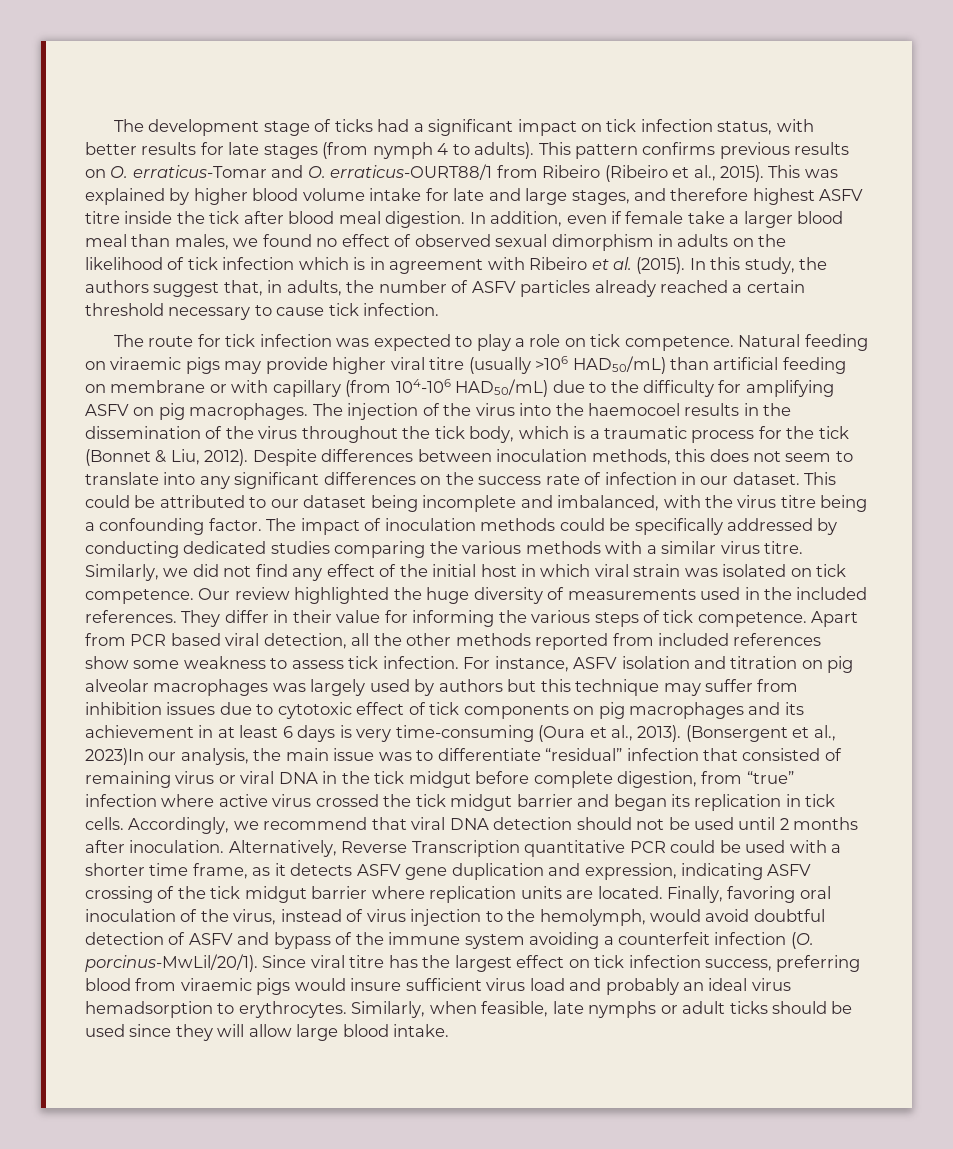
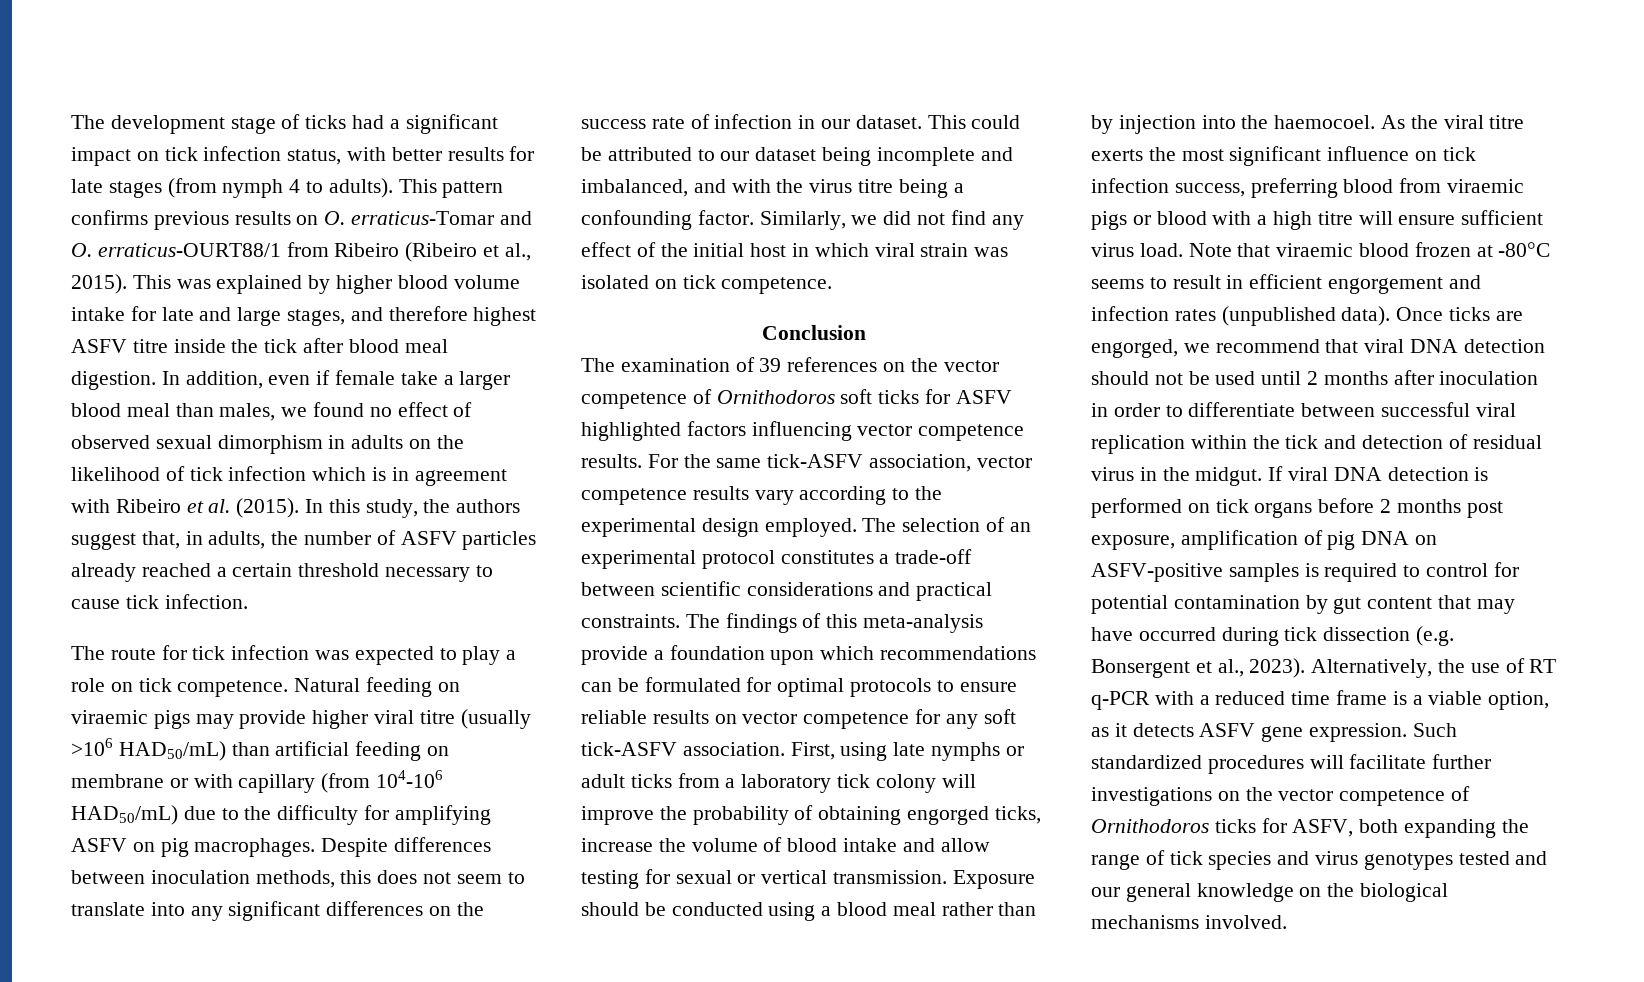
[312,403,792,420] [85,426,849,443] [85,449,249,466] The injection of the virus into the haemocoel results in the dissemination of the virus throughout the tick body, which is a traumatic process for the tick (Bonnet & Liu, 2012). -> (316, 847) none
(660, 503) none -> [693,179,726,193] and
[266,518,838,535] [85,541,804,558] The impact of inoculation methods could be specifically addressed by conducting dedicated studies comparing the various methods with a similar virus titre. -> (754, 217) none
[198,587,868,604] [85,610,859,627] [85,633,822,650] [85,656,854,673] [85,679,799,696] [85,702,804,719] [85,725,836,742] [85,748,842,765] [85,771,794,788] [85,794,836,811] [85,817,230,834] Our review highlighted the huge diversity of measurements used in the included references. They differ in their value for informing the various steps of tick competence. Apart from PCR based viral detection, all the other methods reported from included references show some weakness to assess tick infection. For instance, ASFV isolation and titration on pig alveolar macrophages was largely used by authors but this technique may suffer from inhibition issues due to cytotoxic effect of tick components on pig macrophages and its achievement in at least 6 days is very time-consuming (Oura et al., 2013). (Bonsergent et al., 2023)In our analysis, the main issue was to differentiate “residual” infection that consisted of remaining virus or viral DNA in the tick midgut before complete digestion, from “true” infection where active virus crossed the tick midgut barrier and began its replication in tick cells. Accordingly, -> [762,325,866,340] [581,357,999,372] [581,389,1012,409] [581,421,1025,441] [581,454,1032,472] [581,486,943,505] [581,517,1031,537] [581,549,973,569] [581,581,993,601] [581,613,984,633] [581,645,1037,665] [581,677,1017,697] [581,709,1016,729] [581,742,1024,761] [581,773,976,793] [581,805,1041,825] [581,837,990,852] [581,869,1035,889] [581,902,1037,921] [1091,115,1525,134] [1091,146,1476,166] [1091,178,1525,198] [1091,210,1544,230] [1091,242,1551,257] [1091,274,1481,294] [1091,306,1523,326] [1091,339,1178,358] // Conclusion // The examination of 39 references on the vector competence of Ornithodoros soft ticks for ASFV highlighted factors influencing vector competence results. For the same tick-ASFV association, vector competence results vary according to the experimental design employed. The selection of an experimental protocol constitutes a trade-off between scientific considerations and practical constraints. The findings of this meta-analysis provide a foundation upon which recommendations can be formulated for optimal protocols to ensure reliable results on vector competence for any soft tick-ASFV association. First, using late nymphs or adult ticks from a laboratory tick colony will improve the probability of obtaining engorged ticks, increase the volume of blood intake and allow testing for sexual or vertical transmission. Exposure should be conducted using a blood meal rather than by injection into the haemocoel. As the viral titre exerts the most significant influence on tick infection success, preferring blood from viraemic pigs or blood with a high titre will ensure sufficient virus load. Note that viraemic blood frozen at -80°C seems to result in efficient engorgement and infection rates (unpublished data). Once ticks are engorged,
[129,840,842,857] [85,863,248,879] inoculation. Alternatively, Reverse Transcription quantitative PCR could be used with a shorter time frame, -> [1439,371,1539,385] [1091,402,1516,417] [1091,434,1542,454] [1091,466,1489,486] [1091,498,1503,518] [1091,530,1438,550] [1091,562,1519,582] [1091,595,1515,614] [1091,626,1455,646] [1091,658,1557,678] [1091,690,1550,710] inoculation in order to differentiate between successful viral replication within the tick and detection of residual virus in the midgut. If viral DNA detection is performed on tick organs before 2 months post exposure, amplification of pig DNA on ASFV-positive samples is required to control for potential contamination by gut content that may have occurred during tick dissection (e.g. Bonsergent et al., 2023). Alternatively, the use of RT q-PCR with a reduced time frame is a viable option,
[451,863,812,880] [85,886,831,903] [85,909,825,926] [85,932,814,949] [85,954,861,972] [85,978,791,995] [85,1001,853,1018] [85,1024,450,1041] duplication and expression, indicating ASFV crossing of the tick midgut barrier where replication units are located. Finally, favoring oral inoculation of the virus, instead of virus injection to the hemolymph, would avoid doubtful detection of ASFV and bypass of the immune system avoiding a counterfeit infection (O. porcinus-MwLil/20/1). Since viral titre has the largest effect on tick infection success, preferring blood from viraemic pigs would insure sufficient virus load and probably an ideal virus hemadsorption to erythrocytes. Similarly, when feasible, late nymphs or adult ticks should be used since they will allow large blood intake. -> [1309,723,1457,742] [1091,754,1492,774] [1091,786,1471,806] [1091,818,1529,838] [1091,850,1548,870] [1091,883,1449,902] [1091,915,1287,929] expression. Such standardized procedures will facilitate further investigations on the vector competence of Ornithodoros ticks for ASFV, both expanding the range of tick species and virus genotypes tested and our general knowledge on the biological mechanisms involved.

